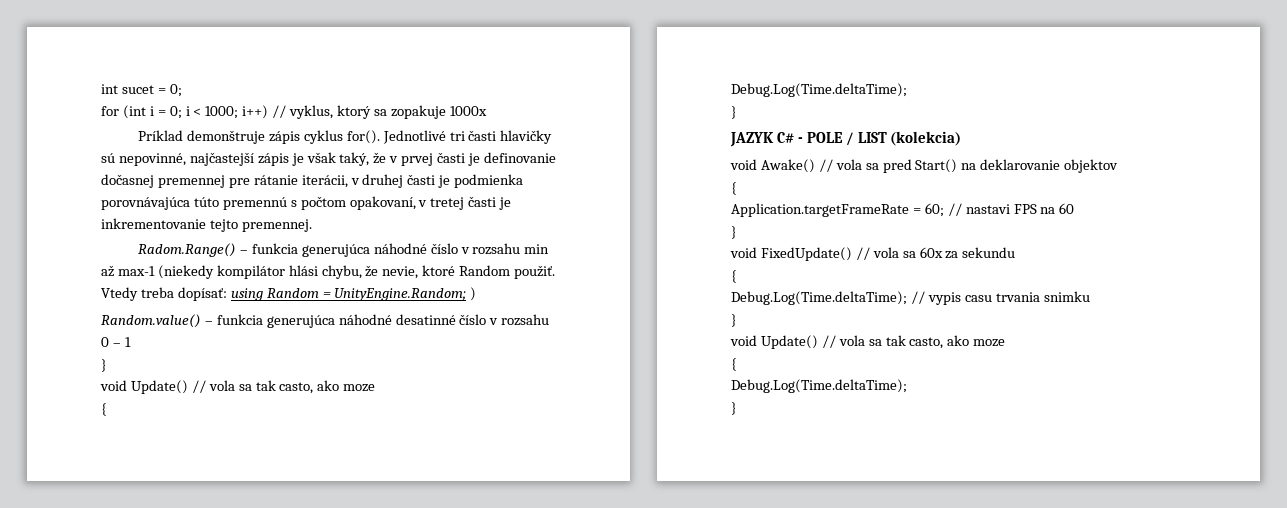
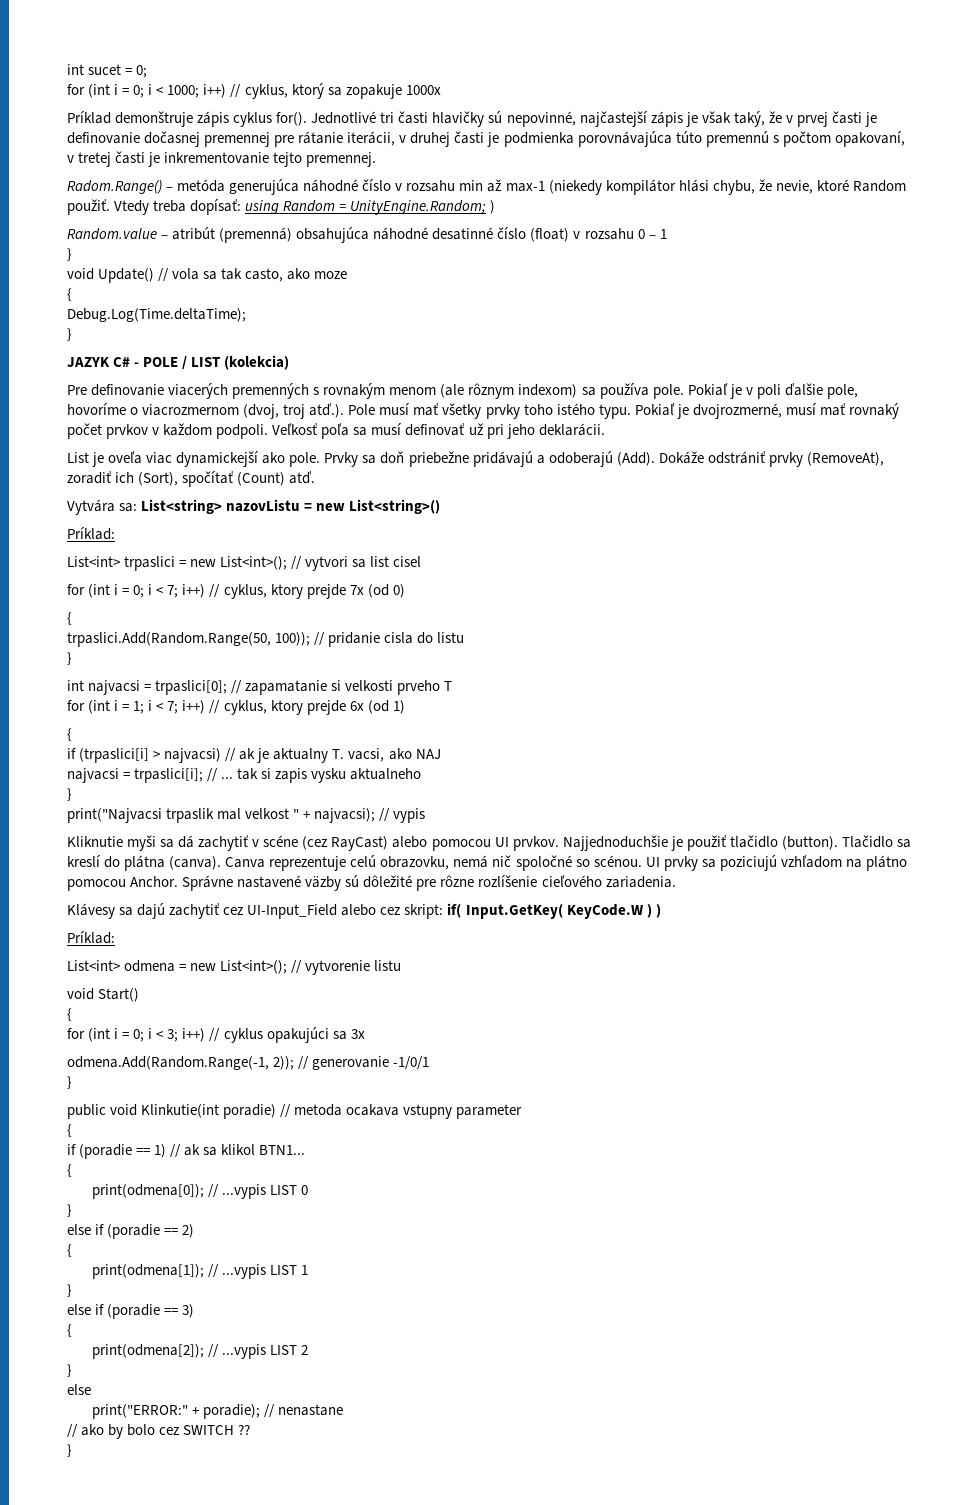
[289,105,334,119] vyklus, -> [244,84,288,99] cyklus,
[251,243,298,254] funkcia -> [177,179,226,192] metóda
[101,314,335,328] Random.value() – funkcia generujúca -> [67,227,370,243] Random.value – atribút (premenná) obsahujúca
(487, 319) none -> [530,228,570,242] (float)
[730,159,1119,173] [731,182,737,195] [731,203,1075,217] [731,226,737,239] [730,247,1016,261] [731,270,737,283] [731,291,1090,305] [731,314,737,327] [730,335,1006,349] [731,358,737,371] [731,379,907,393] void Awake() // vola sa pred Start() na deklarovanie objektov // { // Application.targetFrameRate = 60; // nastavi FPS na 60 // } // void FixedUpdate() // vola sa 60x za sekundu // { // Debug.Log(Time.deltaTime); // vypis casu trvania snimku // } // void Update() // vola sa tak casto, ako moze // { // Debug.Log(Time.deltaTime); -> [67,383,858,399] [67,403,899,419] [67,423,605,439] [67,451,884,467] [67,471,316,487] [67,499,441,515] [67,527,115,540] [67,556,422,571] [67,584,405,599] [67,612,72,625] [67,632,465,647] [67,652,72,665] [67,680,453,695] [67,700,405,715] [67,728,72,741] [67,748,441,763] [67,768,422,783] [67,788,72,801] [67,808,426,823] [67,835,911,851] [67,855,907,871] [67,875,676,891] [67,903,661,919] [67,931,115,944] [67,960,402,975] [67,988,140,1002] [67,1008,72,1021] [67,1027,365,1043] [67,1056,430,1070] [67,1076,72,1089] [67,1104,523,1119] [67,1124,72,1137] [67,1144,306,1159] [67,1164,72,1177] [91,1184,309,1199] [67,1204,72,1217] [67,1224,195,1239] [67,1244,72,1257] [91,1264,309,1279] [67,1284,72,1297] [67,1304,195,1319] [67,1324,72,1337] [91,1344,309,1359] [67,1364,72,1377] [67,1384,91,1395] [91,1404,344,1419] [67,1424,251,1439] Pre definovanie viacerých premenných s rovnakým menom (ale rôznym indexom) sa používa pole. Pokiaľ je v poli ďalšie pole, hovoríme o viacrozmernom (dvoj, troj atď.). Pole musí mať všetky prvky toho istého typu. Pokiaľ je dvojrozmerné, musí mať rovnaký počet prvkov v každom podpoli. Veľkosť poľa sa musí definovať už pri jeho deklarácii. // List je oveľa viac dynamickejší ako pole. Prvky sa doň priebežne pridávajú a odoberajú (Add). Dokáže odstrániť prvky (RemoveAt), zoradiť ich (Sort), spočítať (Count) atď. // Vytvára sa: List<string> nazovListu = new List<string>() // Príklad: // List<int> trpaslici = new List<int>(); // vytvori sa list cisel // for (int i = 0; i < 7; i++) // cyklus, ktory prejde 7x (od 0) // { // trpaslici.Add(Random.Range(50, 100)); // pridanie cisla do listu // } // int najvacsi = trpaslici[0]; // zapamatanie si velkosti prveho T // for (int i = 1; i < 7; i++) // cyklus, ktory prejde 6x (od 1) // { // if (trpaslici[i] > najvacsi) // ak je aktualny T. vacsi, ako NAJ // najvacsi = trpaslici[i]; // ... tak si zapis vysku aktualneho // } // print("Najvacsi trpaslik mal velkost " + najvacsi); // vypis // Kliknutie myši sa dá zachytiť v scéne (cez RayCast) alebo pomocou UI prvkov. Najjednoduchšie je použiť tlačidlo (button). Tlačidlo sa kreslí do plátna (canva). Canva reprezentuje celú obrazovku, nemá nič spoločné so scénou. UI prvky sa poziciujú vzhľadom na plátno pomocou Anchor. Správne nastavené väzby sú dôležité pre rôzne rozlíšenie cieľového zariadenia. // Klávesy sa dajú zachytiť cez UI-Input_Field alebo cez skript: if( Input.GetKey( KeyCode.W ) ) // Príklad: // List<int> odmena = new List<int>(); // vytvorenie listu // void Start() // { // for (int i = 0; i < 3; i++) // cyklus opakujúci sa 3x // odmena.Add(Random.Range(-1, 2)); // generovanie -1/0/1 // } // public void Klinkutie(int poradie) // metoda ocakava vstupny parameter // { // if (poradie == 1) // ak sa klikol BTN1... // { // print(odmena[0]); // ...vypis LIST 0 // } // else if (poradie == 2) // { // print(odmena[1]); // ...vypis LIST 1 // } // else if (poradie == 3) // { // print(odmena[2]); // ...vypis LIST 2 // } // else // print("ERROR:" + poradie); // nenastane // // ako by bolo cez SWITCH ??

